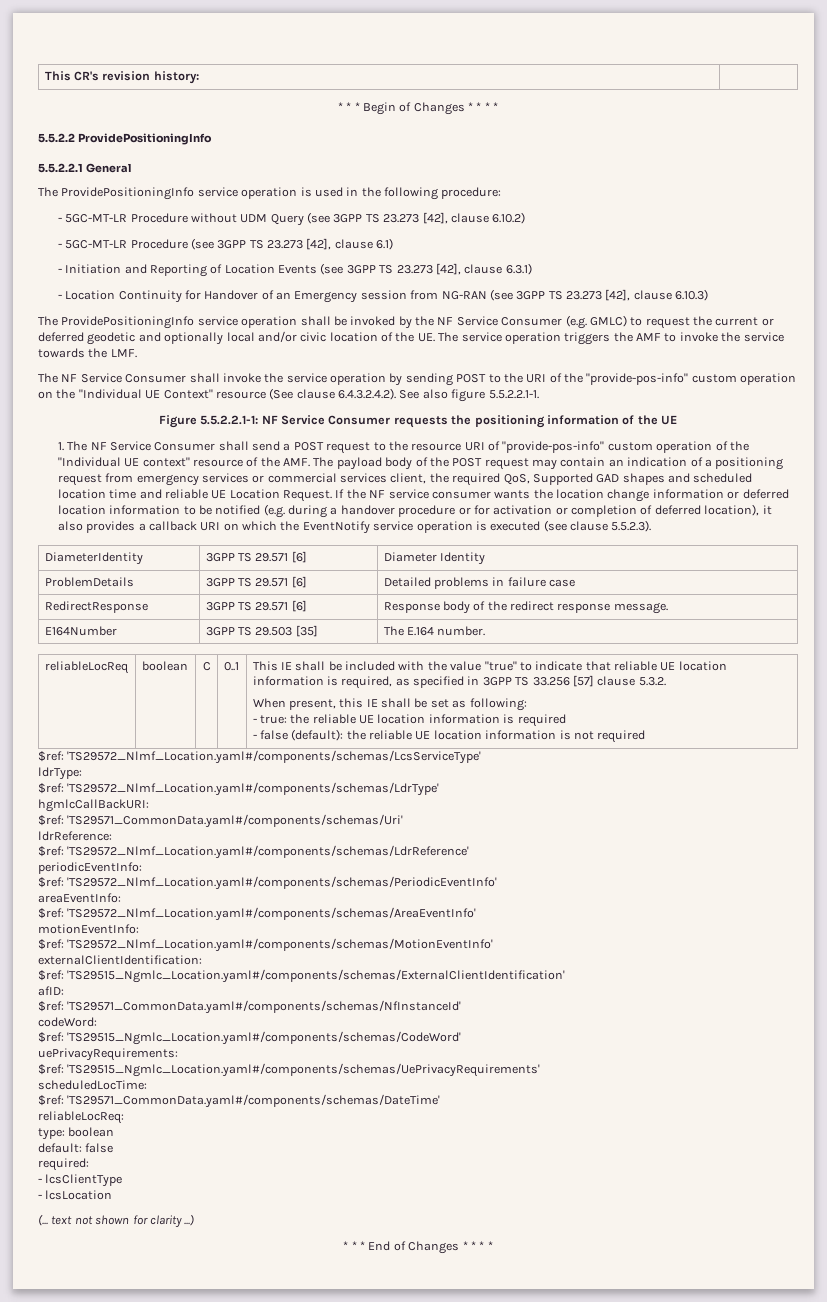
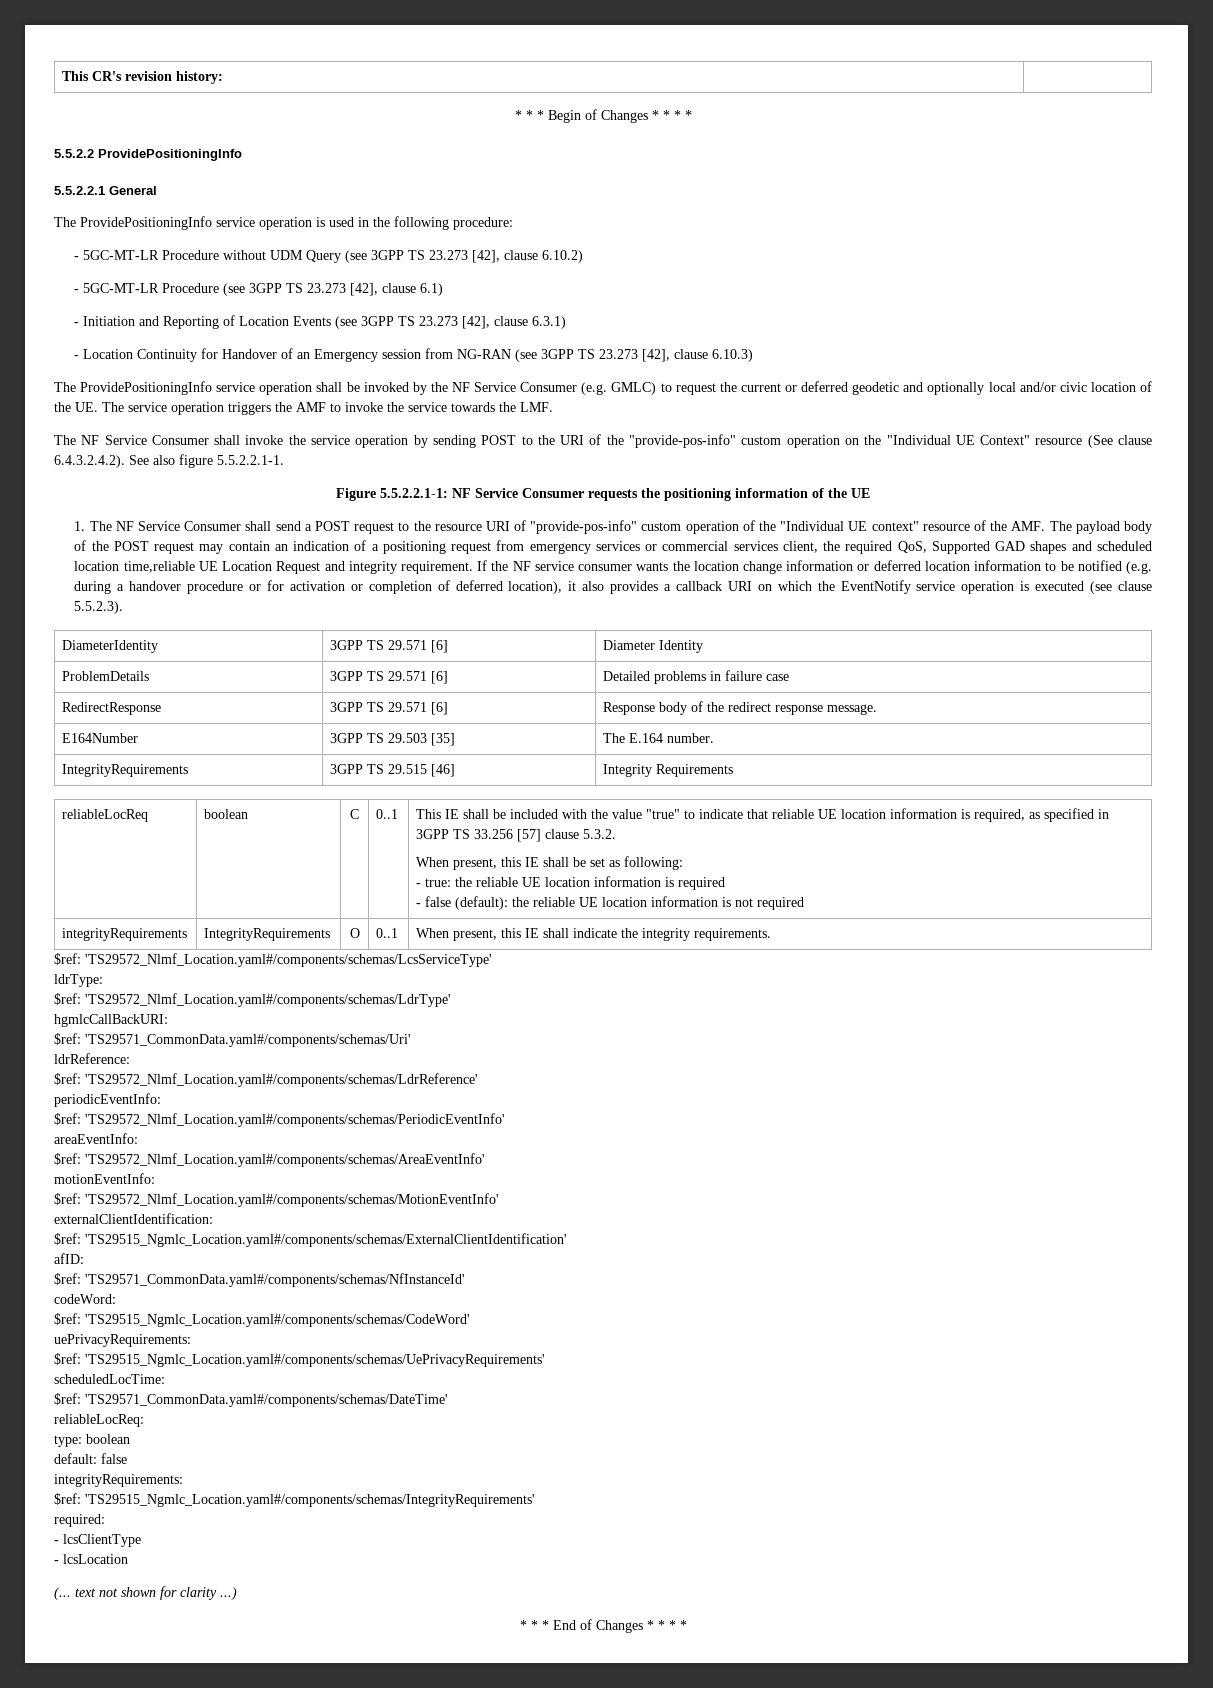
[109,489,333,502] time and reliable UE Location Request. -> [123,561,473,574] time,reliable UE Location Request and integrity requirement.
(486, 631) none -> [62,764,189,777] [330,764,456,777] [603,764,734,777] // IntegrityRequirements | 3GPP TS 29.515 [46] | Integrity Requirements
(646, 736) none -> [62,928,188,941] [204,928,331,941] [349,928,360,938] [376,928,399,938] [416,928,772,941] // integrityRequirements | IntegrityRequirements | O | 0..1 | When present, this IE shall indicate the integrity requirements.
(114, 1148) none -> [54,1474,183,1487] [54,1493,535,1507] // integrityRequirements: // $ref: 'TS29515_Ngmlc_Location.yaml#/components/schemas/IntegrityRequirements'

